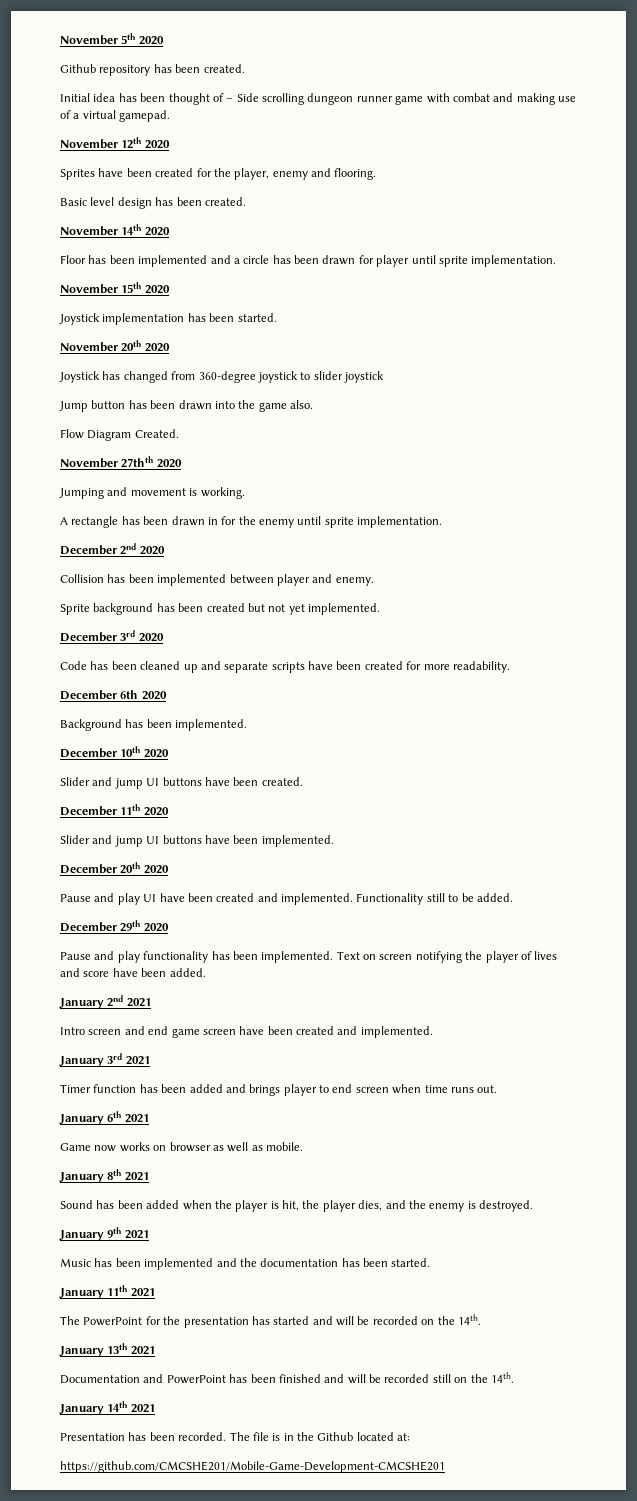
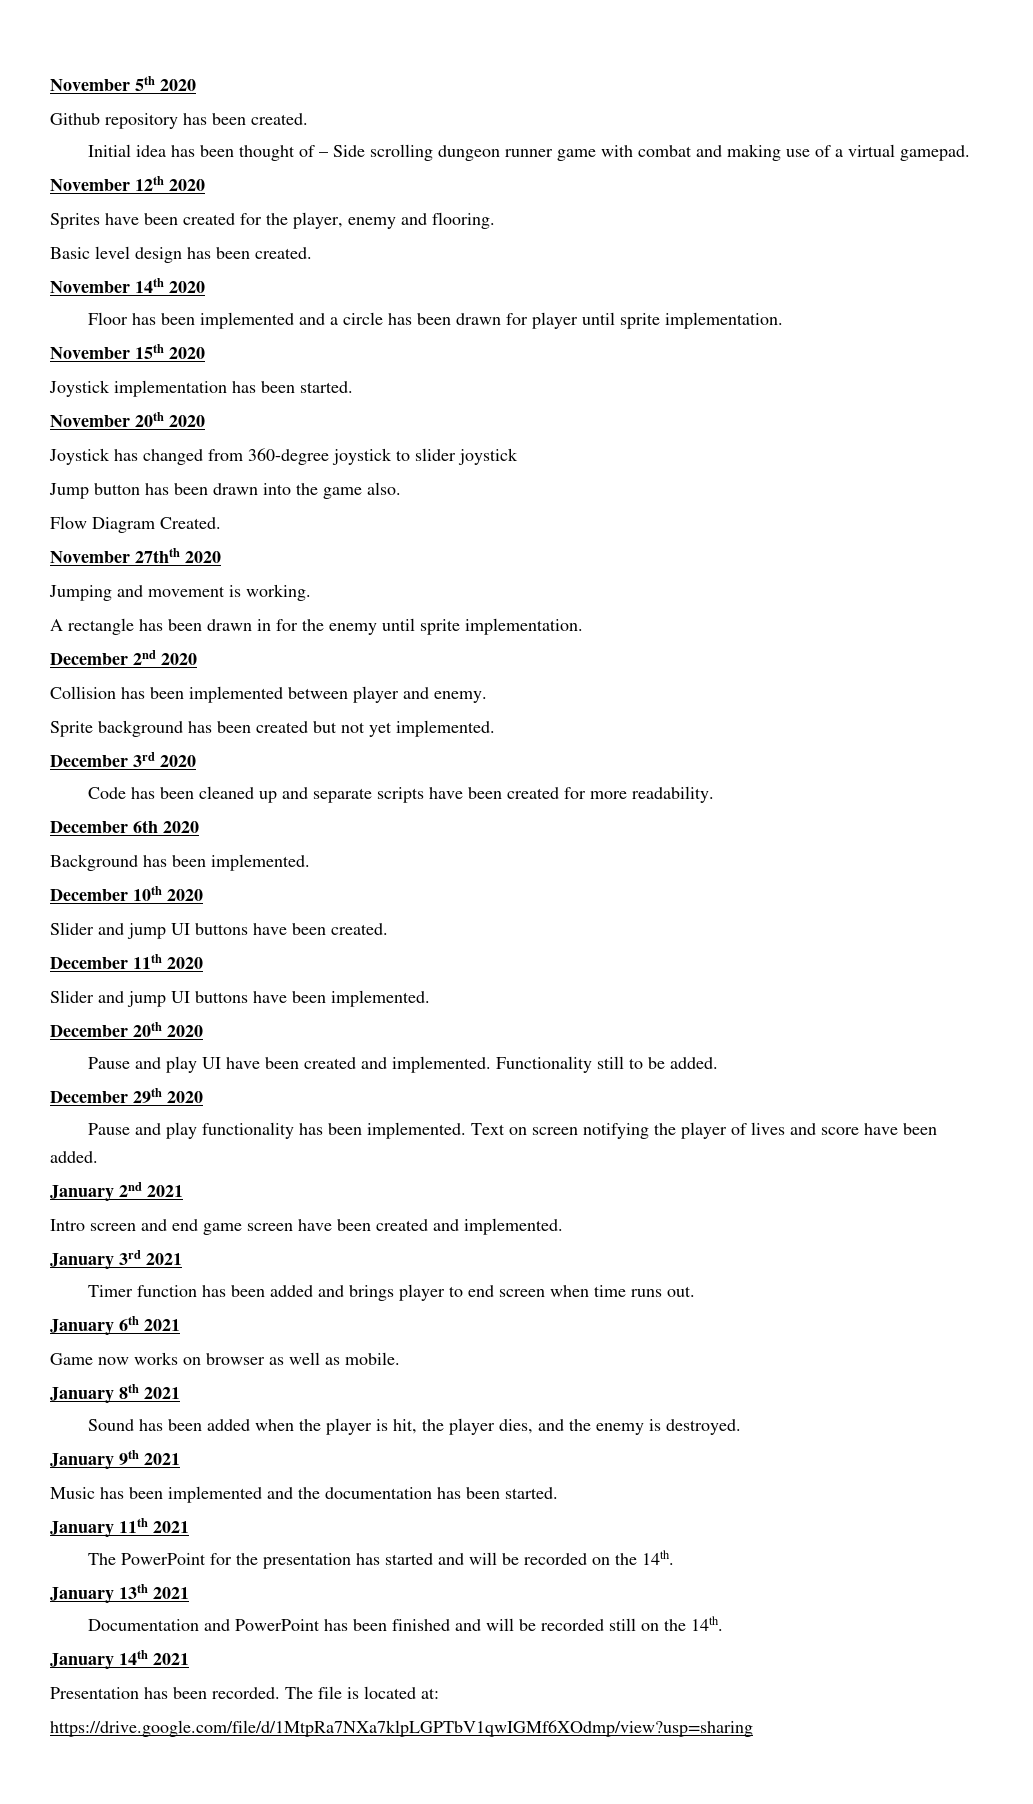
[283,1432,354,1441] in the Github -> (359, 1693) none
[60,1461,445,1473] https://github.com/CMCSHE201/Mobile-Game-Development-CMCSHE201 -> [50,1720,753,1737] https://drive.google.com/file/d/1MtpRa7NXa7klpLGPTbV1qwIGMf6XOdmp/view?usp=sharing

